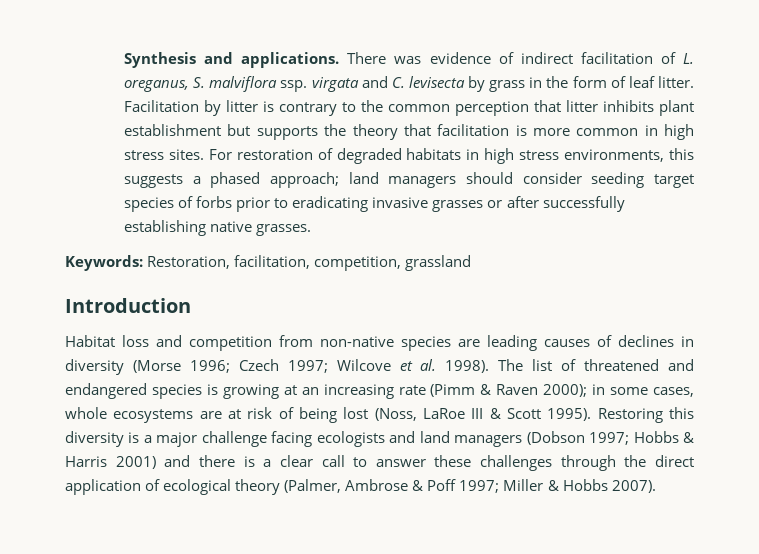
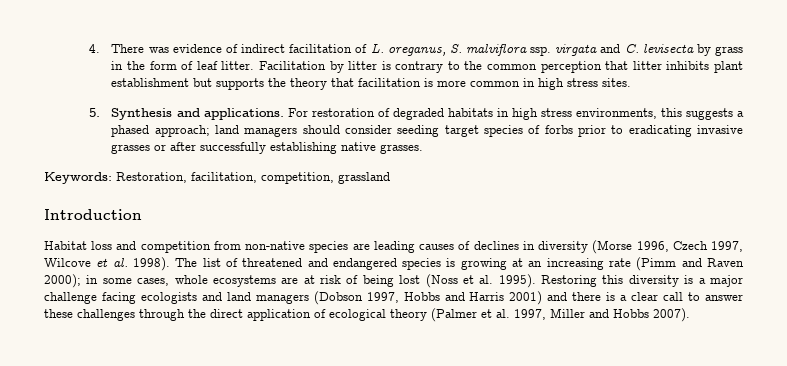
[124,52,340,68] Synthesis and applications. -> [88,44,100,53] 4.
(204, 154) none -> [88,108,284,120] // 5. Synthesis and applications.
[189,359,328,373] 1996; Czech 1997; -> [636,241,744,252] 1996, Czech 1997,
[480,384,492,395] & -> [681,258,702,267] and
[374,408,541,421] (Noss, LaRoe III & Scott -> [425,274,494,288] (Noss et al.
[589,431,694,445] 1997; Hobbs & -> [366,292,465,303] 1997, Hobbs and
[284,479,559,493] (Palmer, Ambrose & Poff 1997; Miller & -> [431,308,609,322] (Palmer et al. 1997, Miller and

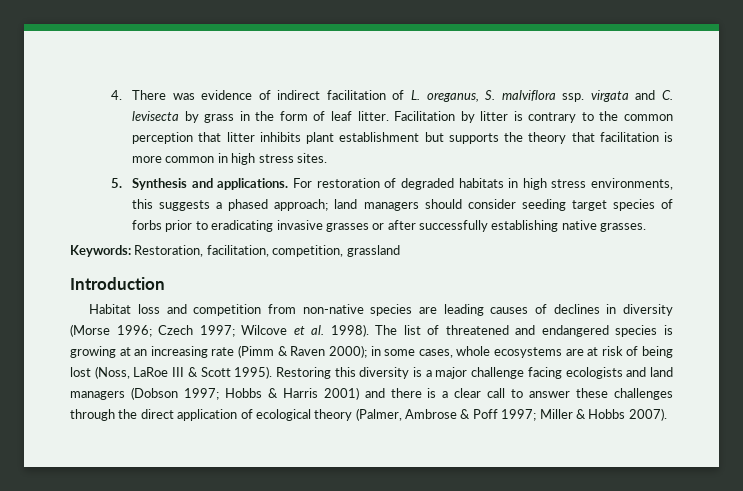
[636,241,744,252] 1996, Czech 1997, -> [116,325,235,337] 1996; Czech 1997;
[681,258,702,267] and -> [277,346,288,356] &
[425,274,494,288] (Noss et al. -> [94,366,231,379] (Noss, LaRoe III & Scott
[366,292,465,303] 1997, Hobbs and -> [183,388,278,400] 1997; Hobbs &
[431,308,609,322] (Palmer et al. 1997, Miller and -> [355,408,586,421] (Palmer, Ambrose & Poff 1997; Miller &

